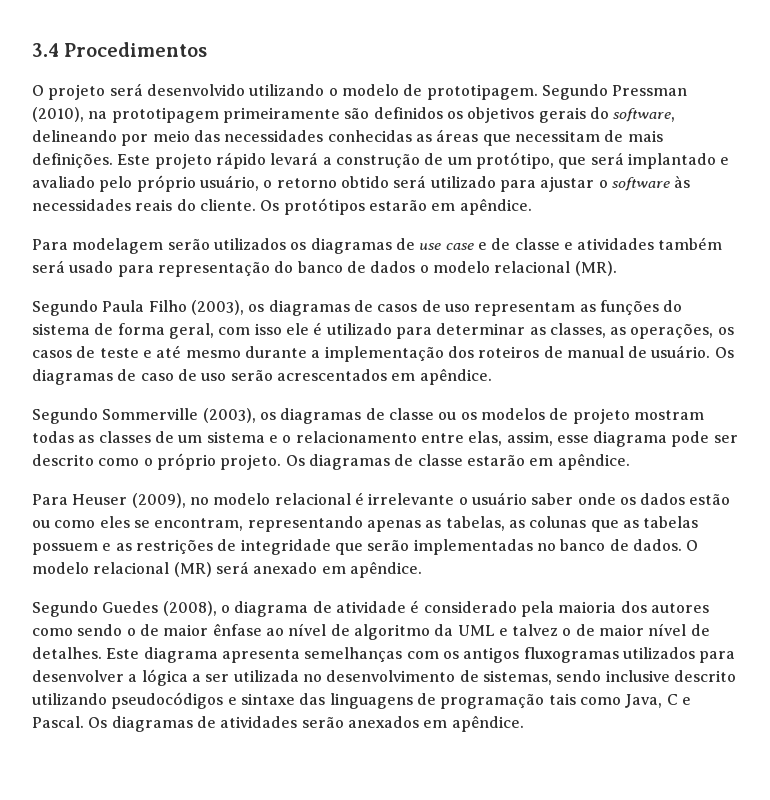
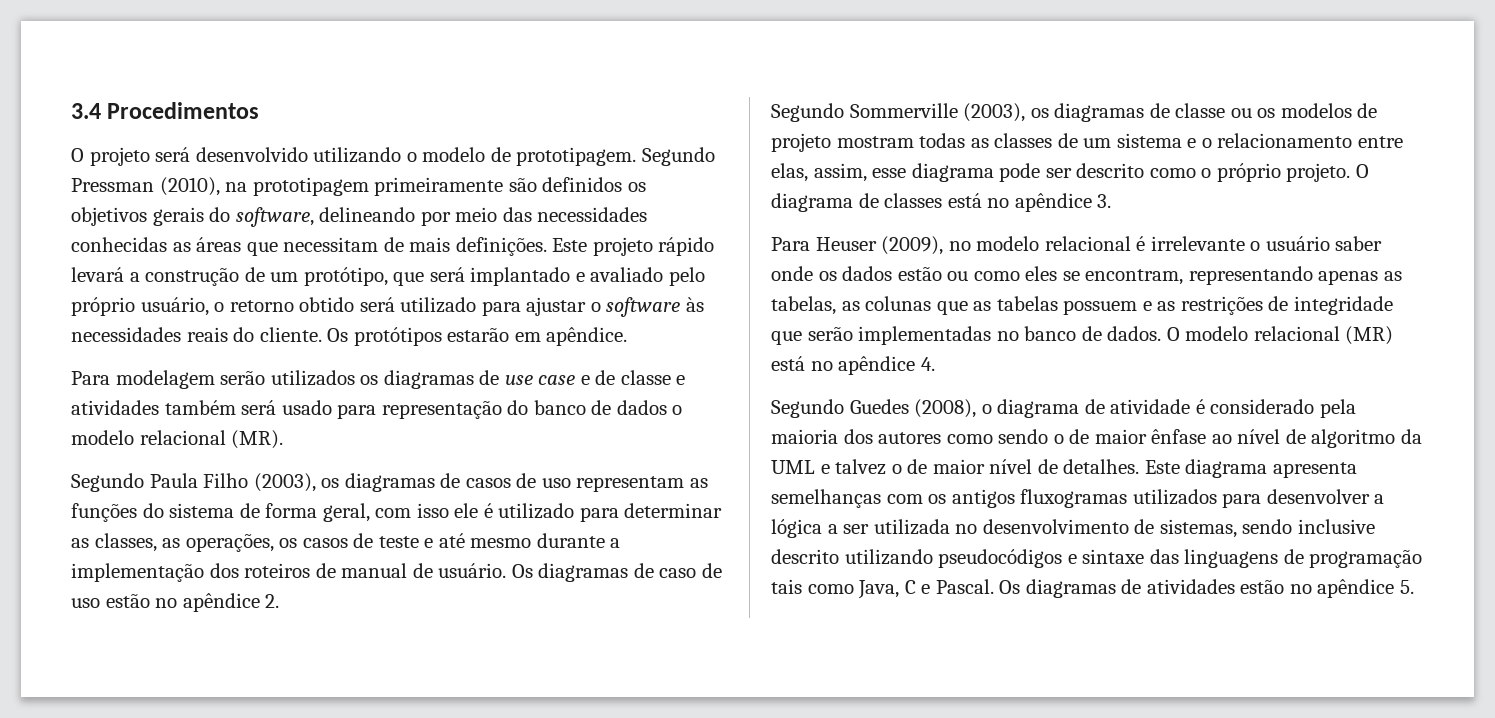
[230,368,492,385] serão acrescentados em apêndice. -> [105,593,280,612] estão no apêndice 2.
[285,453,630,470] Os diagramas de classe estarão em apêndice. -> [1355,164,1369,178] [771,193,1112,212] O diagrama de classes está no apêndice 3.
[215,561,422,578] será anexado em apêndice. -> [771,356,935,375] está no apêndice 4.
[301,715,524,732] serão anexados em apêndice. -> [1240,579,1414,598] estão no apêndice 5.

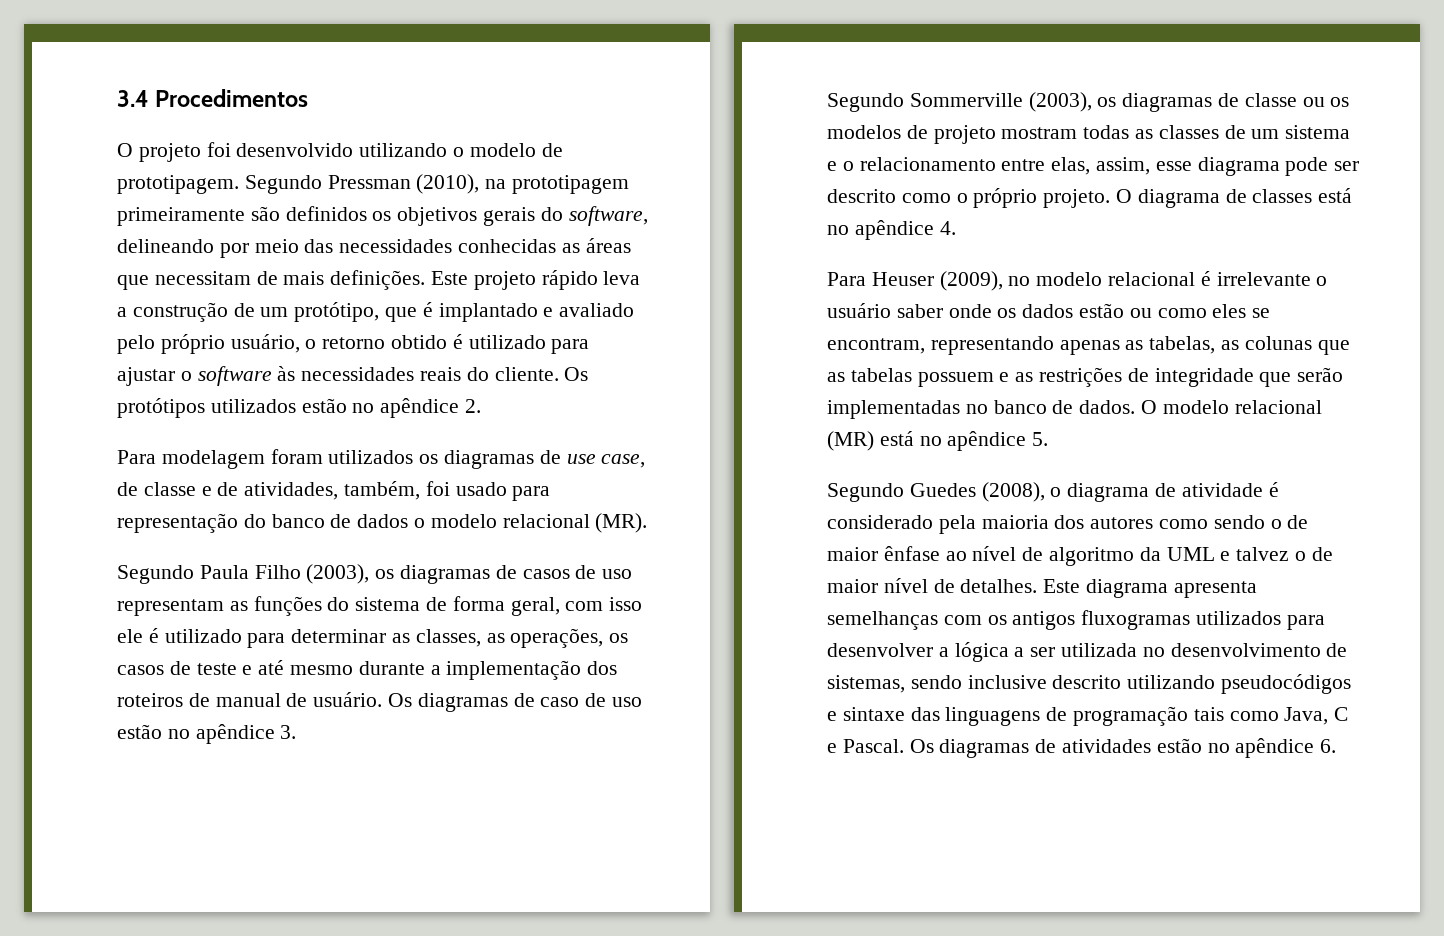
[155,147,191,162] será -> [206,142,231,157] foi
[71,267,124,282] levará -> [603,271,641,285] leva
[429,267,465,282] será -> [422,302,433,317] é
[359,297,395,312] será -> [452,334,463,349] é
[447,327,628,346] estarão em apêndice. -> [210,398,482,418] utilizados estão no apêndice 2.
[220,370,266,385] serão -> [270,449,323,464] foram
[538,375,590,385] case e -> [601,454,646,468] case,
[71,400,277,415] atividades também será -> [217,481,450,500] de atividades, também, foi
[265,594,280,608] 2. -> [280,725,297,739] 3.
[1097,194,1112,208] 3. -> [939,221,956,235] 4.
[920,357,935,371] 4. -> [1032,432,1049,446] 5.
[1399,580,1414,594] 5. -> [1320,739,1337,753] 6.

